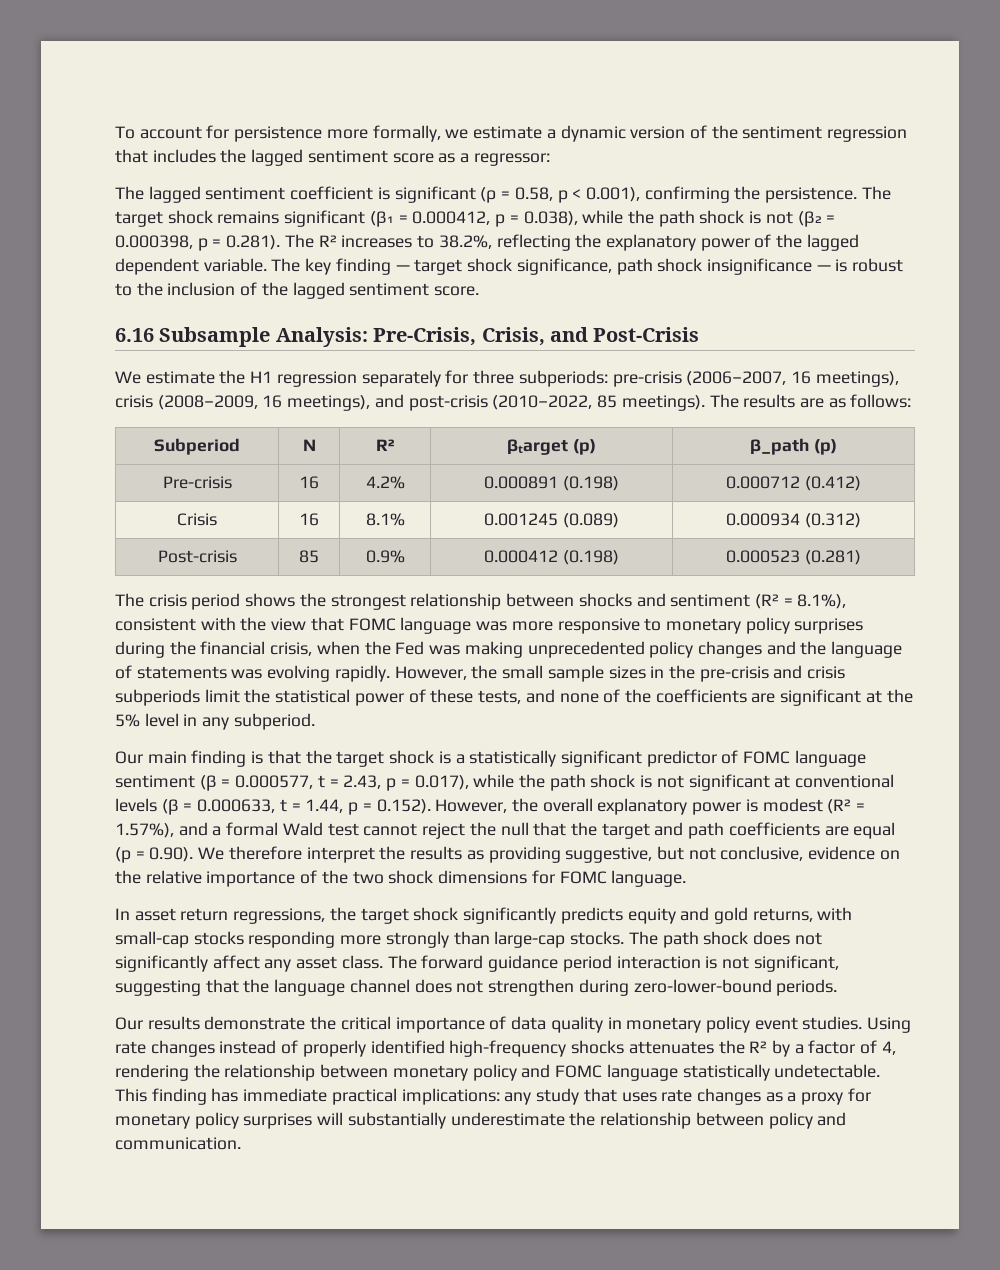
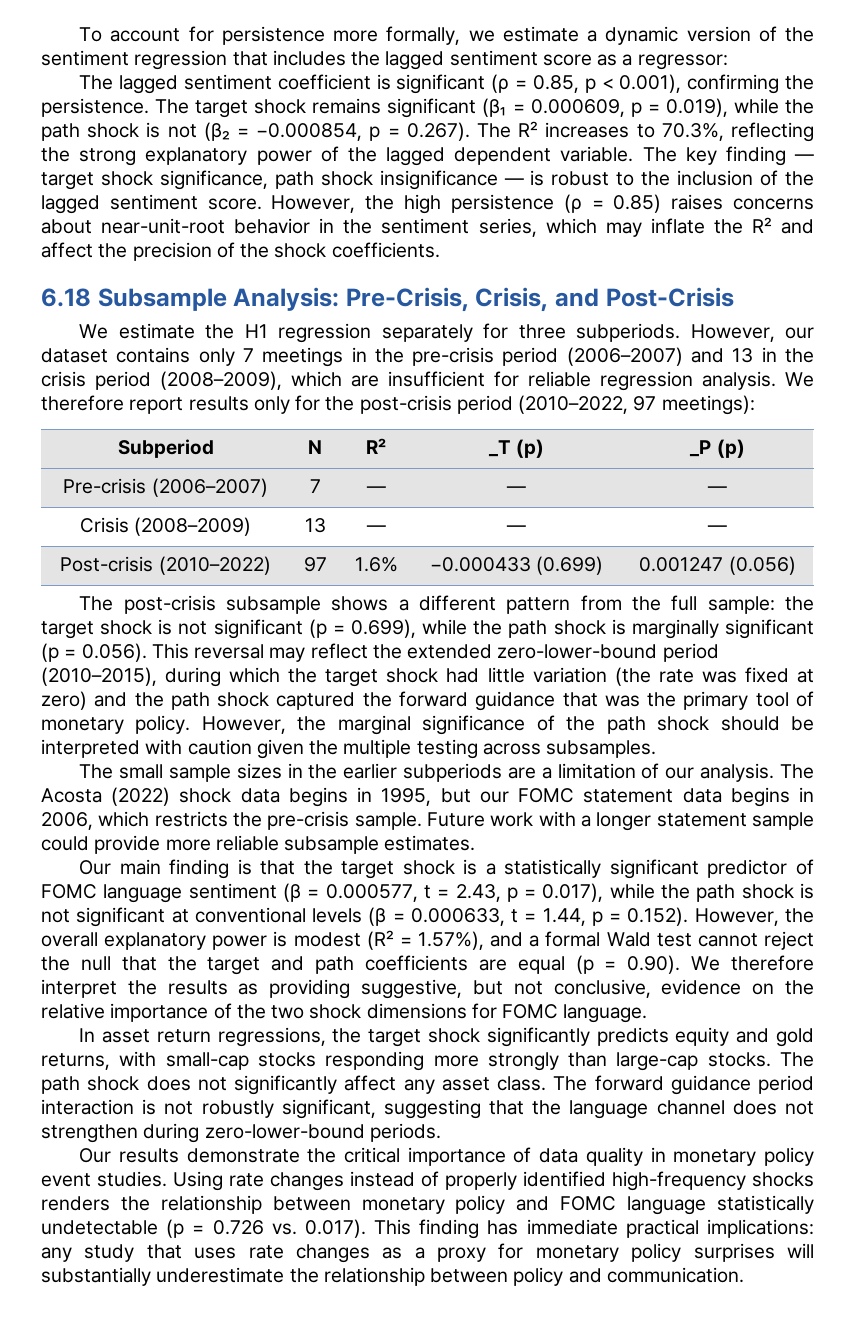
[514,187,553,201] 0.58, -> [532,75,579,93] 0.85,
[412,211,578,227] 0.000412, p = 0.038), -> [530,98,728,117] 0.000609, p = 0.019),
[115,235,281,251] 0.000398, p = 0.281). -> [256,122,470,141] −0.000854, p = 0.267).
[438,235,492,249] 38.2%, -> [661,123,724,141] 70.3%,
(602, 241) none -> [79,148,137,166] strong
[115,328,154,342] // 6.16 -> [271,194,815,214] [41,217,815,237] [41,242,440,261] [41,288,91,307] However, the high persistence (ρ = 0.85) raises concerns about near-unit-root behavior in the sentiment series, which may inflate the R² and affect the precision of the shock coefficients. // 6.18
[518,370,899,387] [115,394,912,411] subperiods: pre-crisis (2006–2007, 16 meetings), crisis (2008–2009, 16 meetings), and post-crisis (2010–2022, 85 meetings). The results are as follows: -> [576,323,814,342] [41,347,814,367] [41,371,814,391] [41,395,755,415] subperiods. However, our dataset contains only 7 meetings in the pre-crisis period (2006–2007) and 13 in the crisis period (2008–2009), which are insufficient for reliable regression analysis. We therefore report results only for the post-crisis period (2010–2022, 97 meetings):
[507,439,569,455] βₜarget -> [487,440,511,457] _T
[750,438,810,455] β_path -> [689,440,712,457] _P
[299,476,319,489] [365,476,405,489] [484,476,619,491] [726,476,861,491] [177,513,217,526] [299,513,319,526] [365,513,405,526] [484,513,619,528] [726,513,861,528] [157,550,237,563] [299,550,319,563] [365,550,405,563] [484,550,619,565] [726,550,861,565] [115,593,847,610] [115,617,864,634] [115,641,903,658] [115,665,498,682] | 16 | 4.2% | 0.000891 (0.198) | 0.000712 (0.412) // Crisis | 16 | 8.1% | 0.001245 (0.089) | 0.000934 (0.312) // Post-crisis | 85 | 0.9% | 0.000412 (0.198) | 0.000523 (0.281) // The crisis period shows the strongest relationship between shocks and sentiment (R² = 8.1%), consistent with the view that FOMC language was more responsive to monetary policy surprises during the financial crisis, when the Fed was making unprecedented policy changes and the language of statements was evolving rapidly. However, the -> [151,478,268,497] [309,479,321,493] [365,486,386,493] [506,486,526,493] [707,486,727,493] [79,517,252,536] [304,518,326,533] [365,525,386,532] [506,525,526,532] [707,525,727,532] [60,556,271,575] [303,557,327,572] [354,557,398,572] [429,556,604,575] [639,556,796,575] [79,595,815,614] [41,619,814,639] [41,643,719,662] [41,667,815,687] [41,691,815,711] [41,715,815,735] [41,739,657,759] [79,764,114,779] (2006–2007) | 7 | — | — | — // Crisis (2008–2009) | 13 | — | — | — // Post-crisis (2010–2022) | 97 | 1.6% | −0.000433 (0.699) | 0.001247 (0.056) // The post-crisis subsample shows a different pattern from the full sample: the target shock is not significant (p = 0.699), while the path shock is marginally significant (p = 0.056). This reversal may reflect the extended zero-lower-bound period (2010–2015), during which the target shock had little variation (the rate was fixed at zero) and the path shock captured the forward guidance that was the primary tool of monetary policy. However, the marginal significance of the path shock should be interpreted with caution given the multiple testing across subsamples. // The
[699,665,846,682] [115,689,913,706] [115,713,315,730] pre-crisis and crisis subperiods limit the statistical power of these tests, and none of the coefficients are significant at the 5% level in any subperiod. -> [343,763,814,782] [41,787,815,807] [41,811,814,831] [41,835,476,854] earlier subperiods are a limitation of our analysis. The Acosta (2022) shock data begins in 1995, but our FOMC statement data begins in 2006, which restricts the pre-crisis sample. Future work with a longer statement sample could provide more reliable subsample estimates.
(749, 962) none -> [201,1100,274,1118] robustly
[628,1040,896,1057] [115,1064,189,1081] attenuates the R² by a factor of 4, rendering -> [41,1196,110,1211] renders
[774,1064,881,1078] undetectable. -> [41,1219,366,1238] undetectable (p = 0.726 vs. 0.017).

